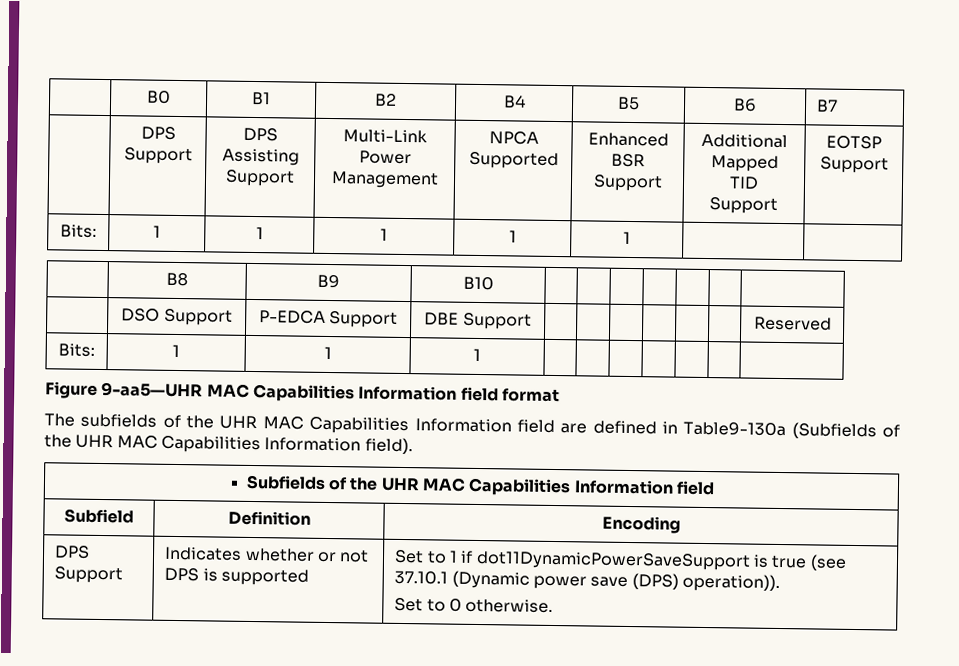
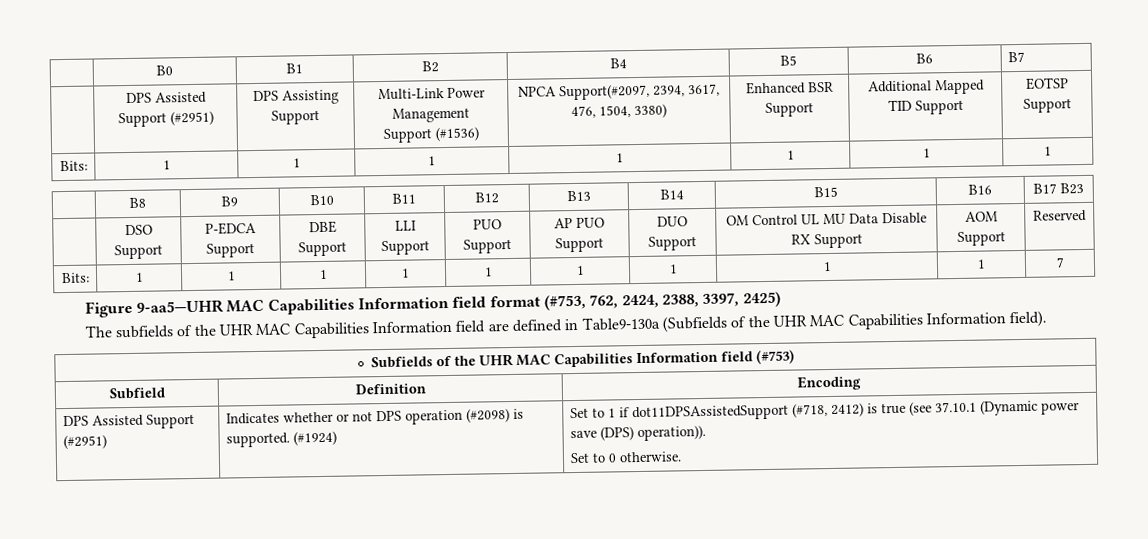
[123,147,193,165] Support -> [154,91,207,104] [117,110,214,128] Assisted Support (#2951)
(439, 180) none -> [383,126,479,143] // Support (#1536)
[468,151,559,170] Supported -> [559,83,720,101] [571,103,667,119] Support(#2097, 2394, 3617, 476, 1504, 3380)
(631, 237) | -> [922,148,931,158] [1044,146,1052,156] 1 | 1
(494, 283) | | | | | | -> [392,193,416,204] [474,192,499,204] [566,190,591,202] [659,189,684,200] [813,186,838,198] [968,184,992,195] [1033,182,1084,195] B11 | B12 | B13 | B14 | B15 | B16 | B17 B23
(532, 321) | | | | | -> [394,220,417,231] [380,240,430,256] [473,219,502,230] [463,238,512,254] [554,217,605,229] [555,237,604,253] [657,216,688,227] [648,236,697,251] [726,212,927,226] [790,233,863,249] [964,211,998,222] [956,231,1006,246] LLI Support | PUO Support | AP PUO Support | DUO Support | OM Control UL MU Data Disable RX Support | AOM Support
(481, 355) | | | | | | -> [401,268,410,278] [483,267,493,277] [575,265,585,275] [668,264,678,274] [822,261,832,272] [977,259,986,269] [1055,257,1065,268] 1 | 1 | 1 | 1 | 1 | 1 | 7
(560, 395) none -> [543,291,781,311] (#753, 762, 2424, 2388, 3397, 2425)
(715, 488) none -> [756,349,796,365] (#753)
[54,566,124,584] Support -> [91,413,195,429] [62,434,107,450] Assisted Support (#2951)
[202,568,310,586] is supported -> [404,408,524,425] [225,430,337,448] operation (#2098) is supported. (#1924)
[475,550,751,571] dot11DynamicPowerSaveSupport -> [631,402,864,422] dot11DPSAssistedSupport (#718, 2412)

